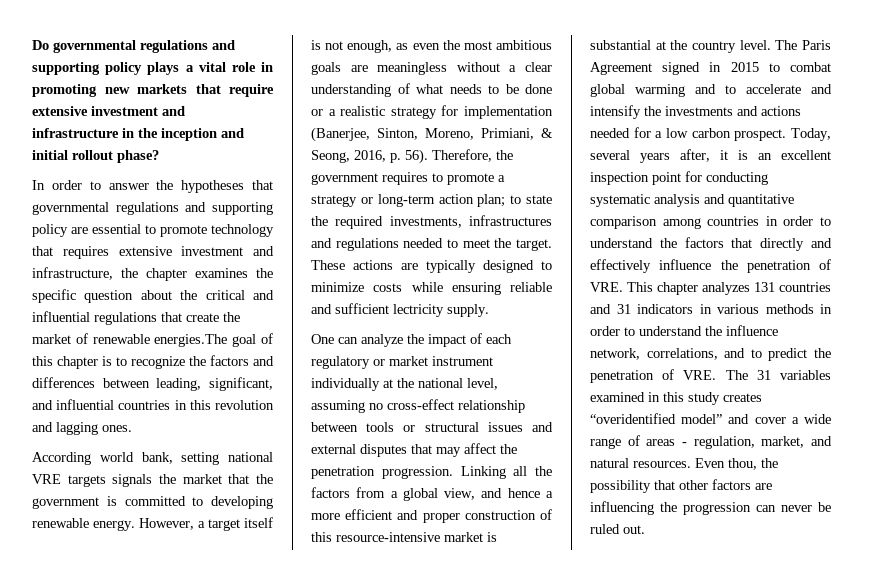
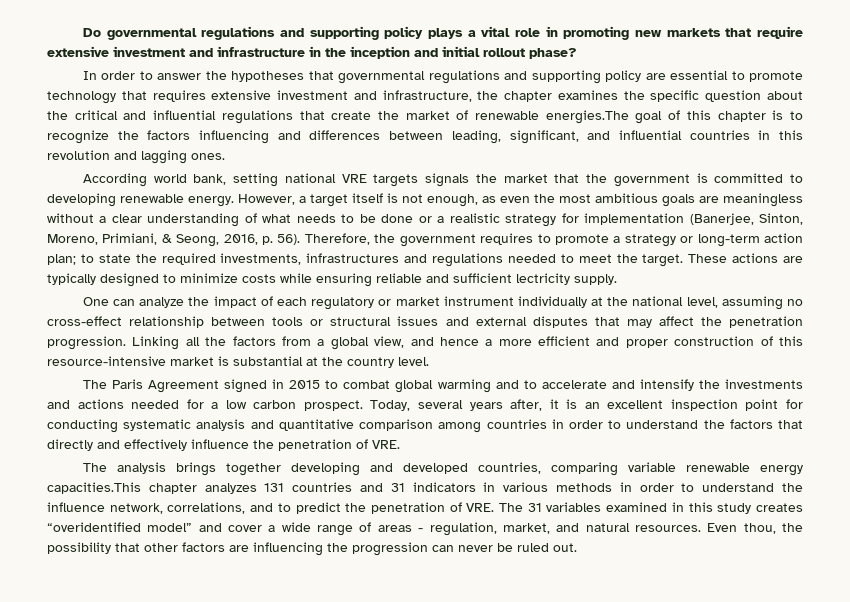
(249, 360) none -> [199,130,270,144] influencing
(771, 45) none -> (429, 361) //
[627,282,653,292] This -> [82,462,803,476] [47,482,141,494] // The analysis brings together developing and developed countries, comparing variable renewable energy capacities.This

